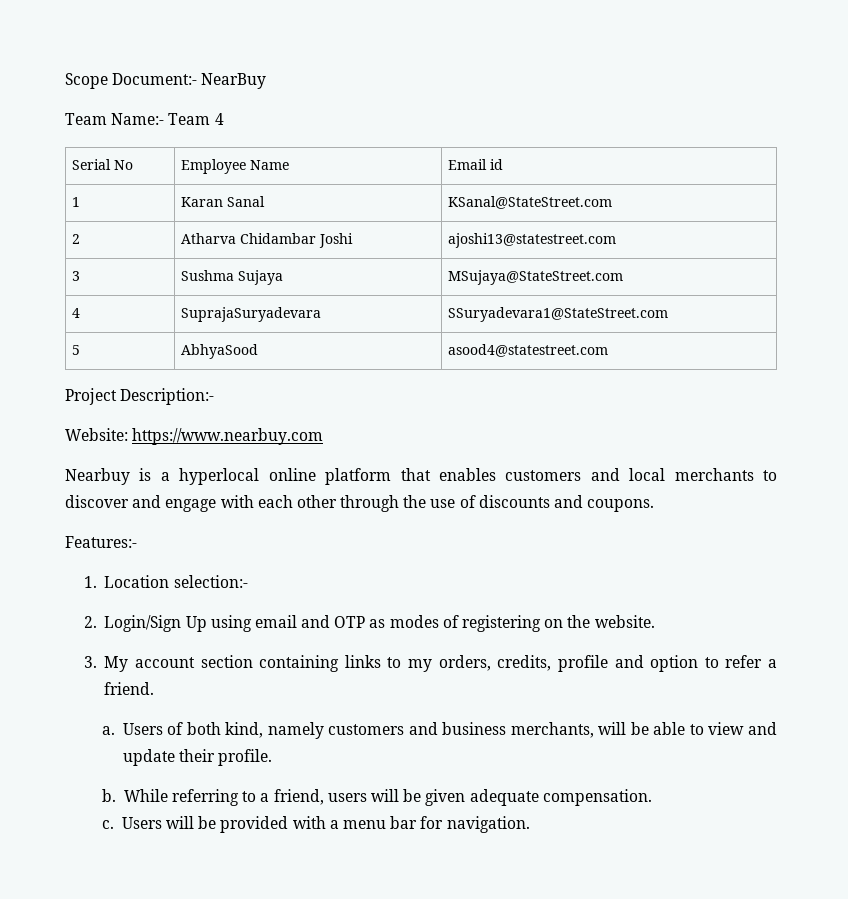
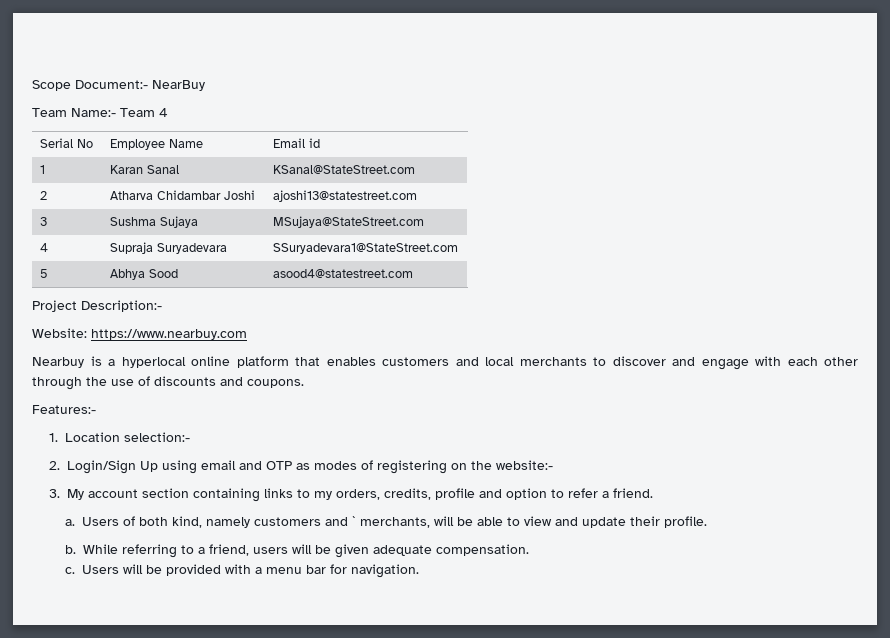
[181,307,322,322] SuprajaSuryadevara -> [110,242,228,254] Supraja Suryadevara
[181,344,259,359] AbhyaSood -> [110,269,179,280] Abhya Sood
[594,615,655,628] website. -> [495,460,553,470] website:-
[442,722,507,735] business -> [352,516,357,526] `

